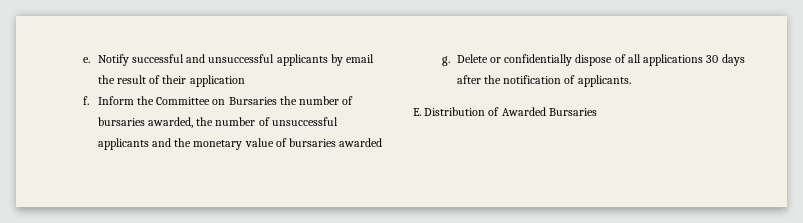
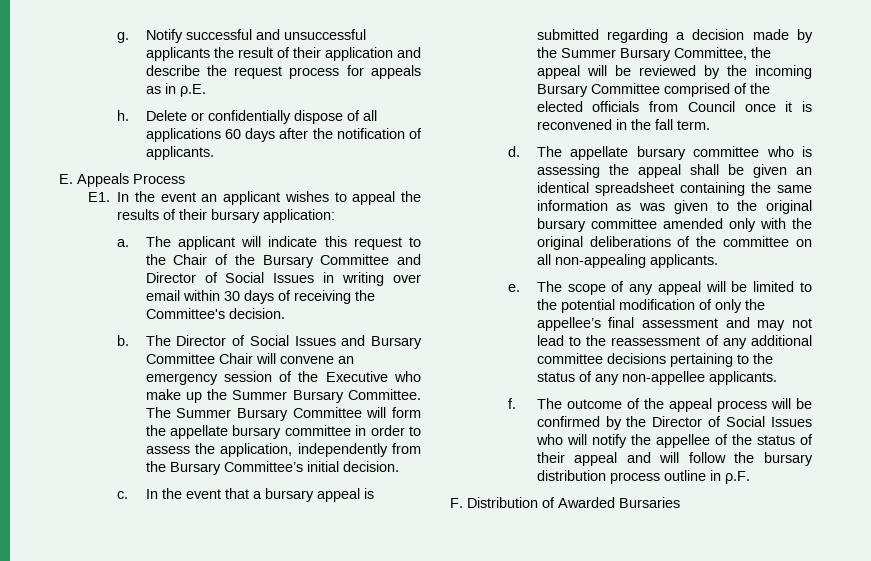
[83,57,91,63] e. -> [116,32,129,43] g.
[330,54,375,66] by email -> (210, 54) none
[83,96,354,105] [97,117,338,128] [97,138,383,150] [442,56,451,66] // f. Inform the Committee on Bursaries the number of bursaries awarded, the number of unsuccessful applicants and the monetary value of bursaries awarded // g. -> [397,47,421,58] [145,65,421,79] [145,83,206,97] [116,110,129,121] and describe the request process for appeals as in ρ.E. // h.
[706,55,719,63] 30 -> [224,129,241,139] 60
(421, 112) none -> [77,173,185,187] [87,191,422,205] [117,209,336,223] [116,236,421,250] [145,254,421,268] [145,272,422,286] [145,290,375,304] [145,308,285,319] [116,335,422,349] [145,353,354,364] [145,371,421,385] [145,389,421,403] [145,407,421,421] [145,425,422,439] [145,443,422,457] [145,461,399,475] [116,488,374,502] [536,29,813,43] [536,47,771,61] [536,65,812,79] [536,83,770,97] [536,101,812,112] [536,119,710,130] [507,146,812,160] [536,164,812,178] [536,182,812,196] [536,200,812,214] [536,218,812,232] [536,236,812,250] [536,254,718,268] [507,281,812,295] [536,299,765,313] [536,317,812,331] [536,335,812,349] [536,353,773,367] [536,371,777,385] [507,398,812,412] [536,416,812,430] [535,434,813,448] [536,452,813,466] [536,470,750,484] [450,498,463,508] Appeals Process // E1. In the event an applicant wishes to appeal the results of their bursary application: // a. The applicant will indicate this request to the Chair of the Bursary Committee and Director of Social Issues in writing over email within 30 days of receiving the Committee's decision. // b. The Director of Social Issues and Bursary Committee Chair will convene an emergency session of the Executive who make up the Summer Bursary Committee. The Summer Bursary Committee will form the appellate bursary committee in order to assess the application, independently from the Bursary Committee’s initial decision. // c. In the event that a bursary appeal is submitted regarding a decision made by the Summer Bursary Committee, the appeal will be reviewed by the incoming Bursary Committee comprised of the elected officials from Council once it is reconvened in the fall term. // d. The appellate bursary committee who is assessing the appeal shall be given an identical spreadsheet containing the same information as was given to the original bursary committee amended only with the original deliberations of the committee on all non-appealing applicants. // e. The scope of any appeal will be limited to the potential modification of only the appellee’s final assessment and may not lead to the reassessment of any additional committee decisions pertaining to the status of any non-appellee applicants. // f. The outcome of the appeal process will be confirmed by the Director of Social Issues who will notify the appellee of the status of their appeal and will follow the bursary distribution process outline in ρ.F. // F.

